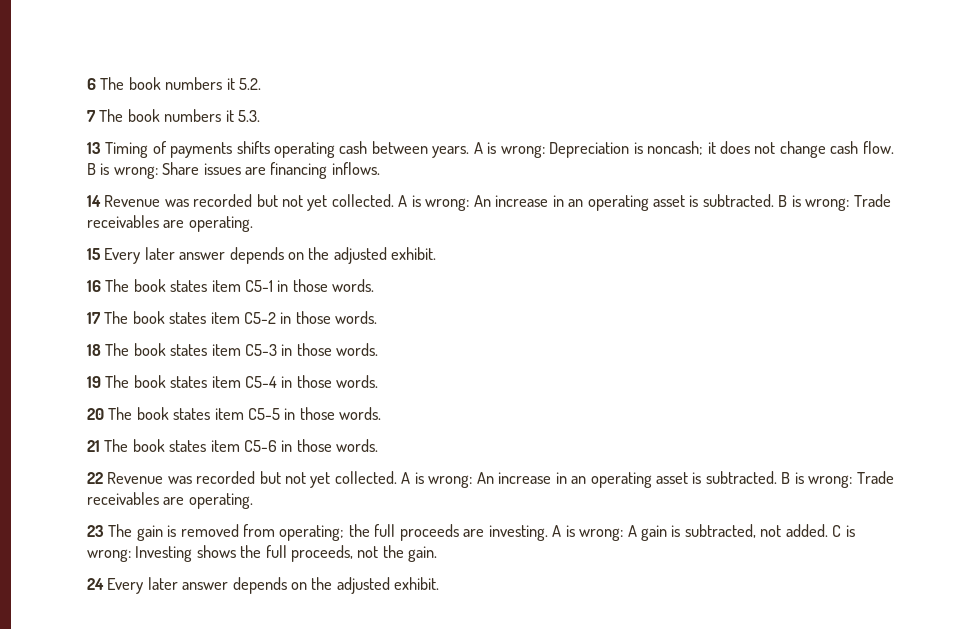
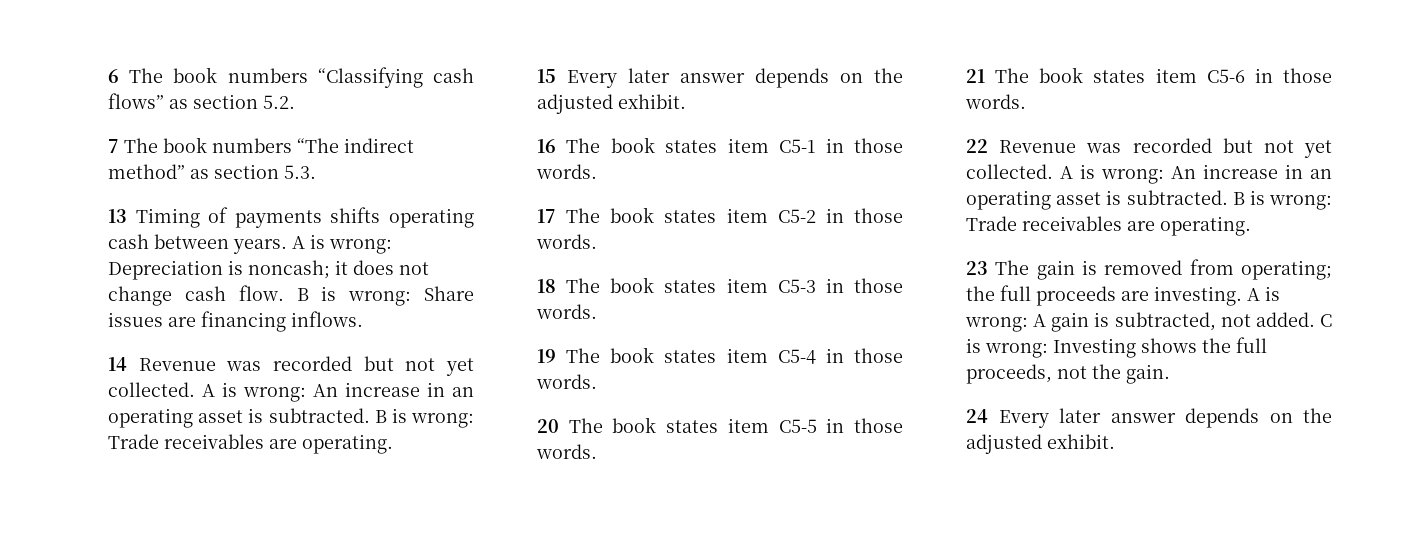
[226,78,235,90] it -> [317,67,474,88] [108,93,259,109] “Classifying cash flows” as section
[225,110,234,122] it -> [297,138,415,153] [108,164,280,179] “The indirect method” as section

